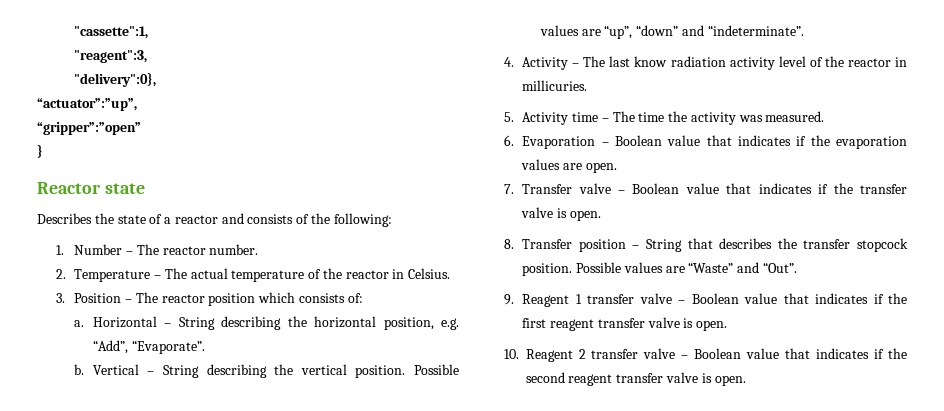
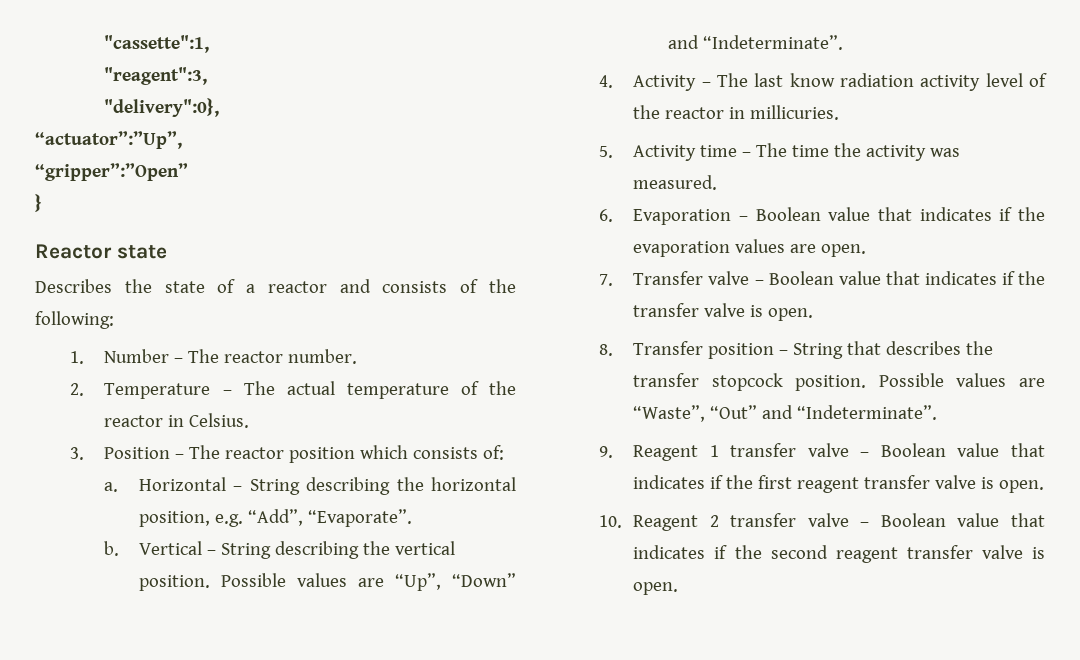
[37,98,137,111] [37,122,141,135] “actuator”:”up”, // “gripper”:”open” -> [35,131,182,149] [35,163,188,181] “actuator”:”Up”, // “gripper”:”Open”
[604,25,804,39] “up”, “down” and “indeterminate”. -> [395,573,516,591] [668,35,844,50] “Up”, “Down” and “Indeterminate”.
[688,262,797,273] “Waste” and “Out”. -> [633,405,938,422] “Waste”, “Out” and “Indeterminate”.

